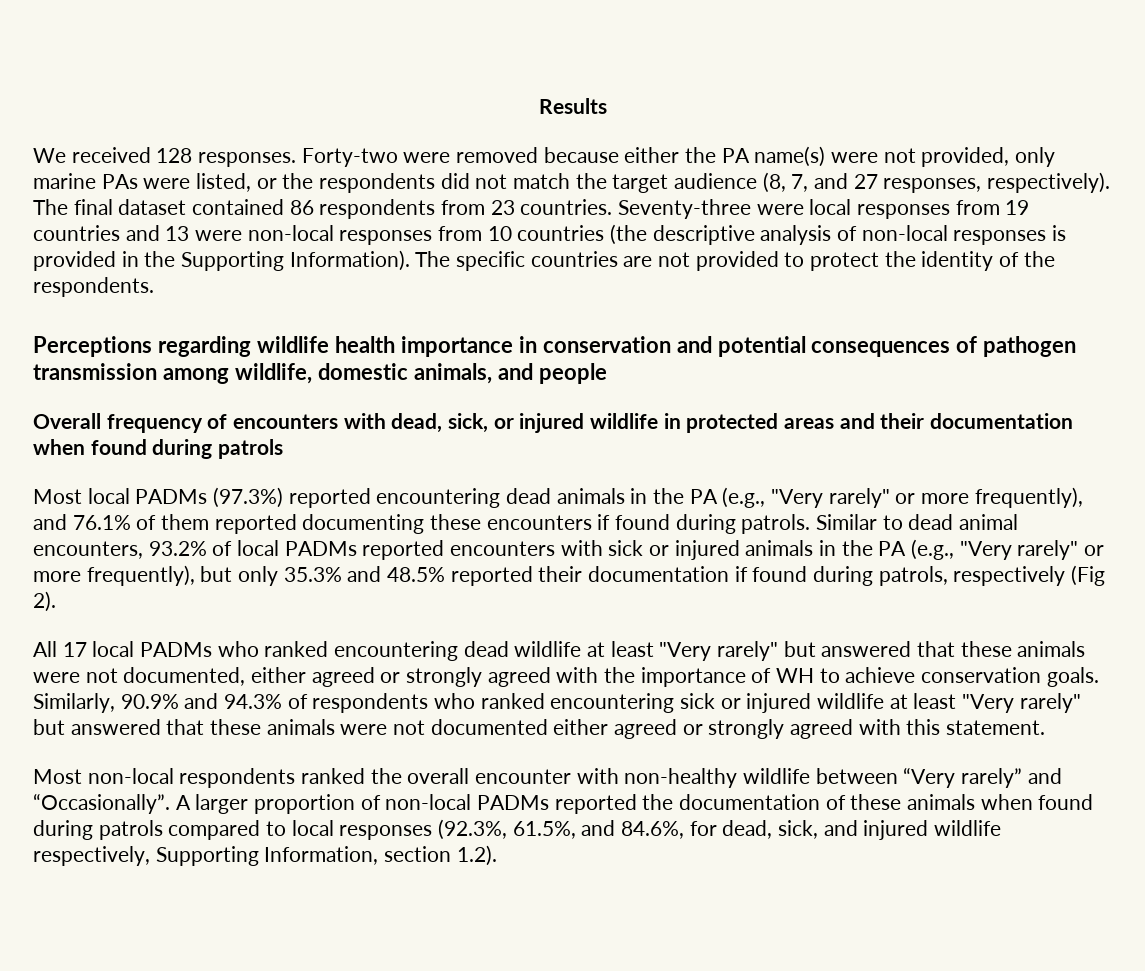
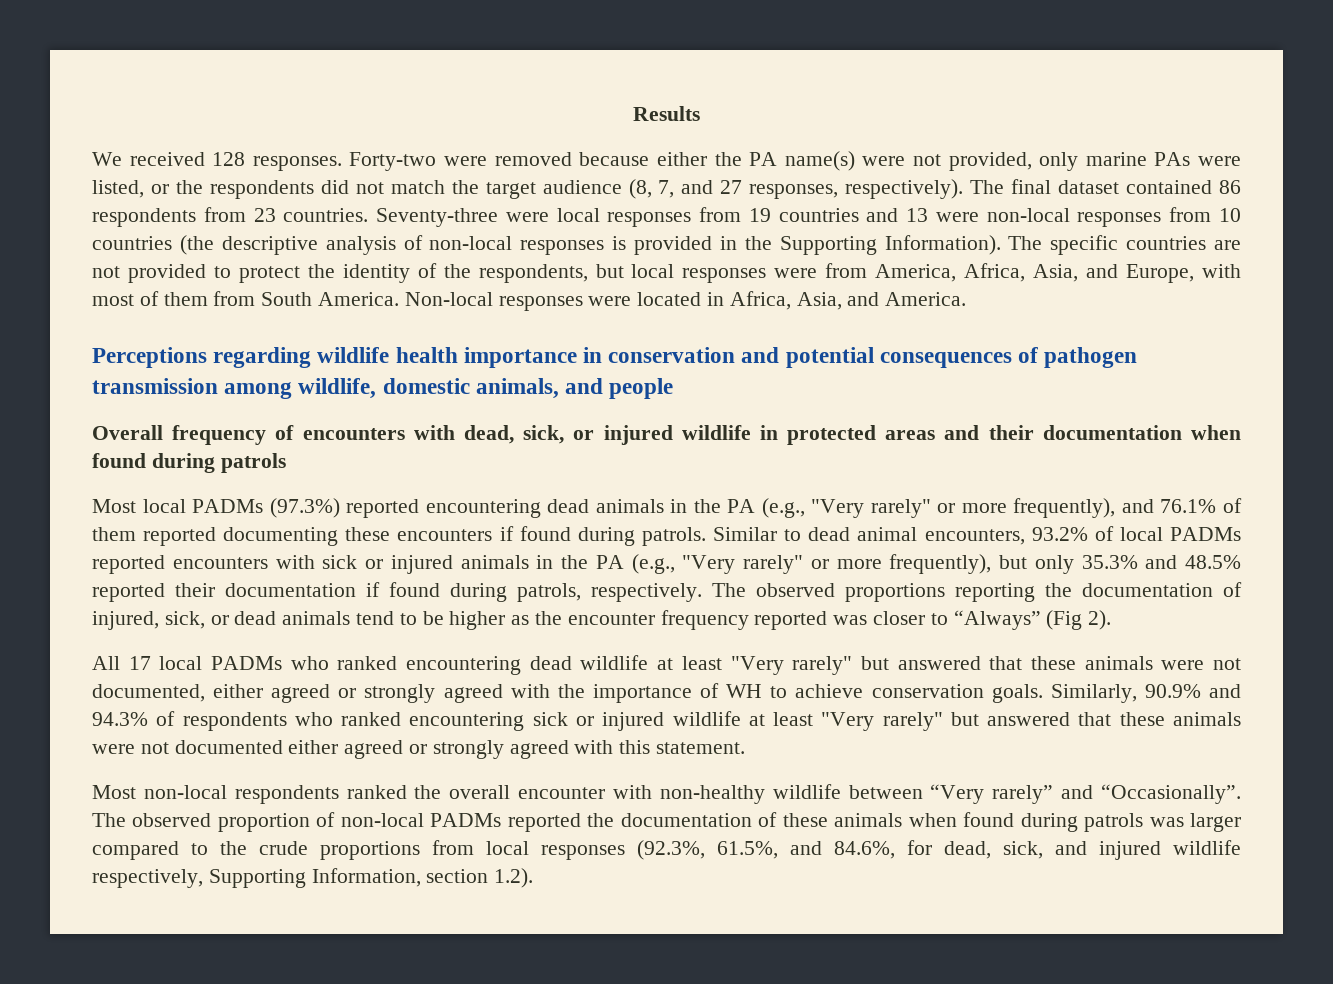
[33,277,154,297] respondents. -> [478,263,1241,283] [92,291,967,311] respondents, but local responses were from America, Africa, Asia, and Europe, with most of them from South America. Non-local responses were located in Africa, Asia, and America.
[953,566,1066,586] respectively -> [591,582,1242,602] [92,610,1041,630] respectively. The observed proportions reporting the documentation of injured, sick, or dead animals tend to be higher as the encounter frequency reported was closer to “Always”
[175,794,249,814] A larger -> [92,813,212,827] The observed
[168,820,287,840] compared to -> [1149,813,1242,832] [92,840,474,860] was larger compared to the crude proportions from

